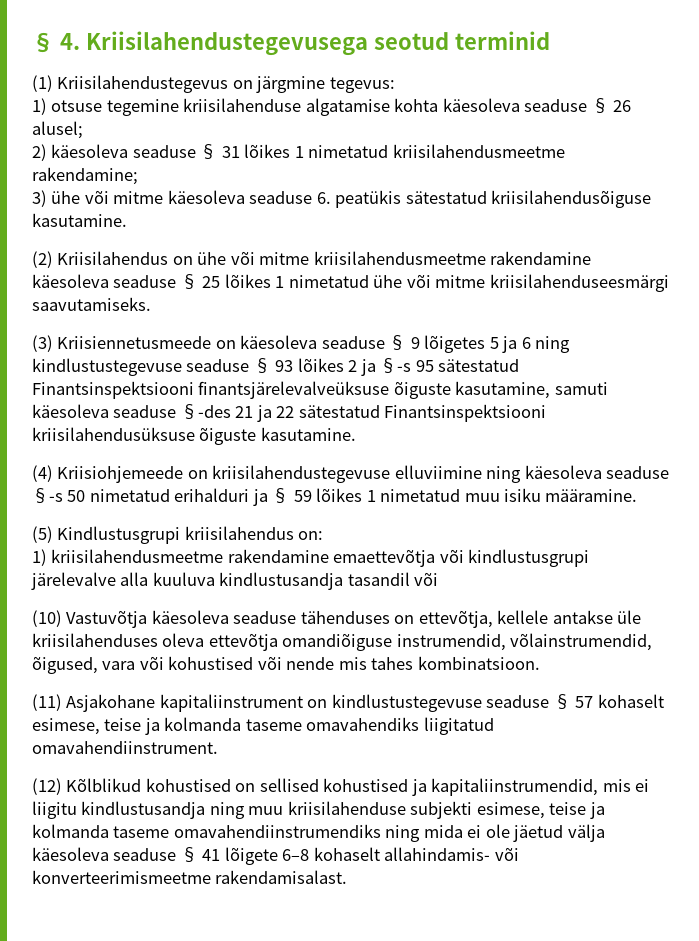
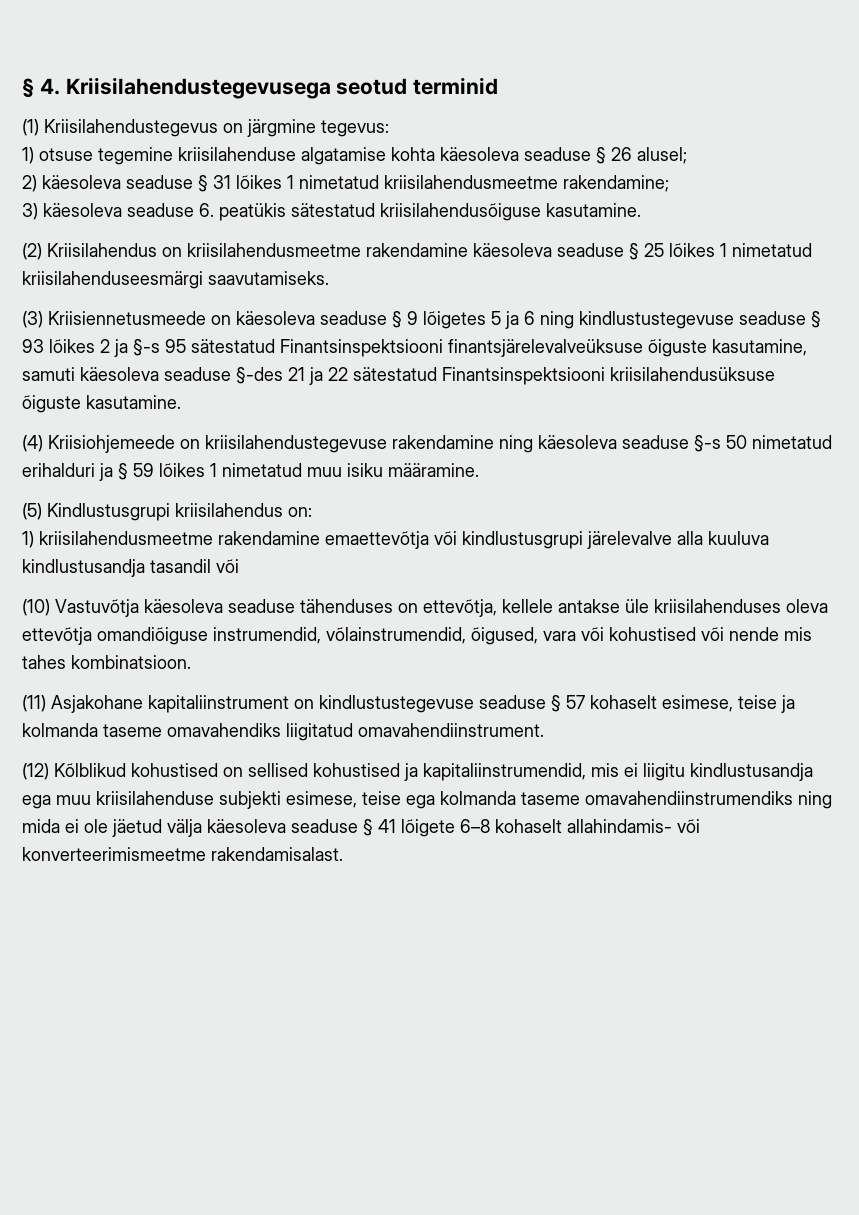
[51,190,164,204] ühe või mitme -> (38, 211) none
[197,251,310,265] ühe või mitme -> (182, 252) none
[373,274,486,288] ühe või mitme -> (812, 250) none
[394,465,482,479] elluviimine -> [392,435,494,449] rakendamine
[209,802,245,819] ning -> [22,795,51,809] ega
[589,802,605,819] ja -> [406,795,435,809] ega

